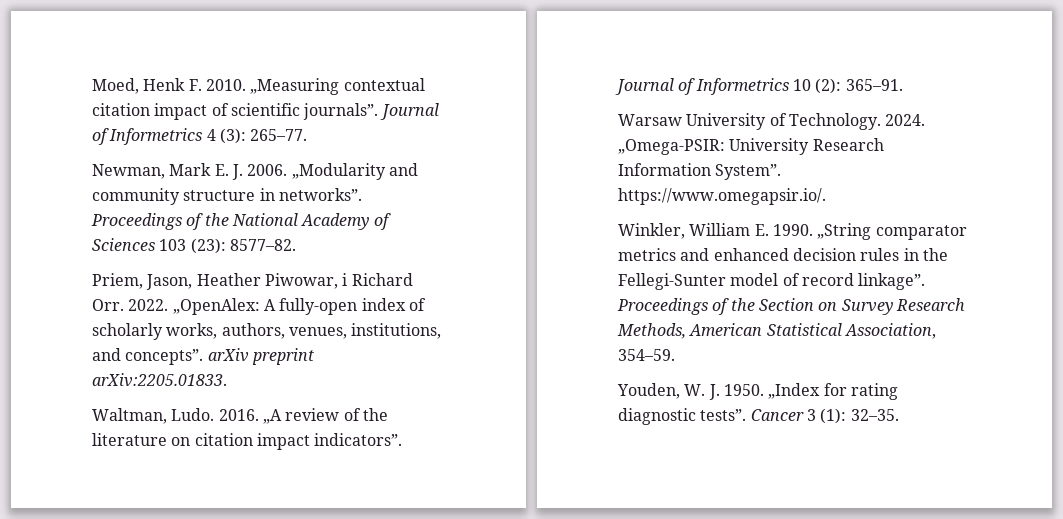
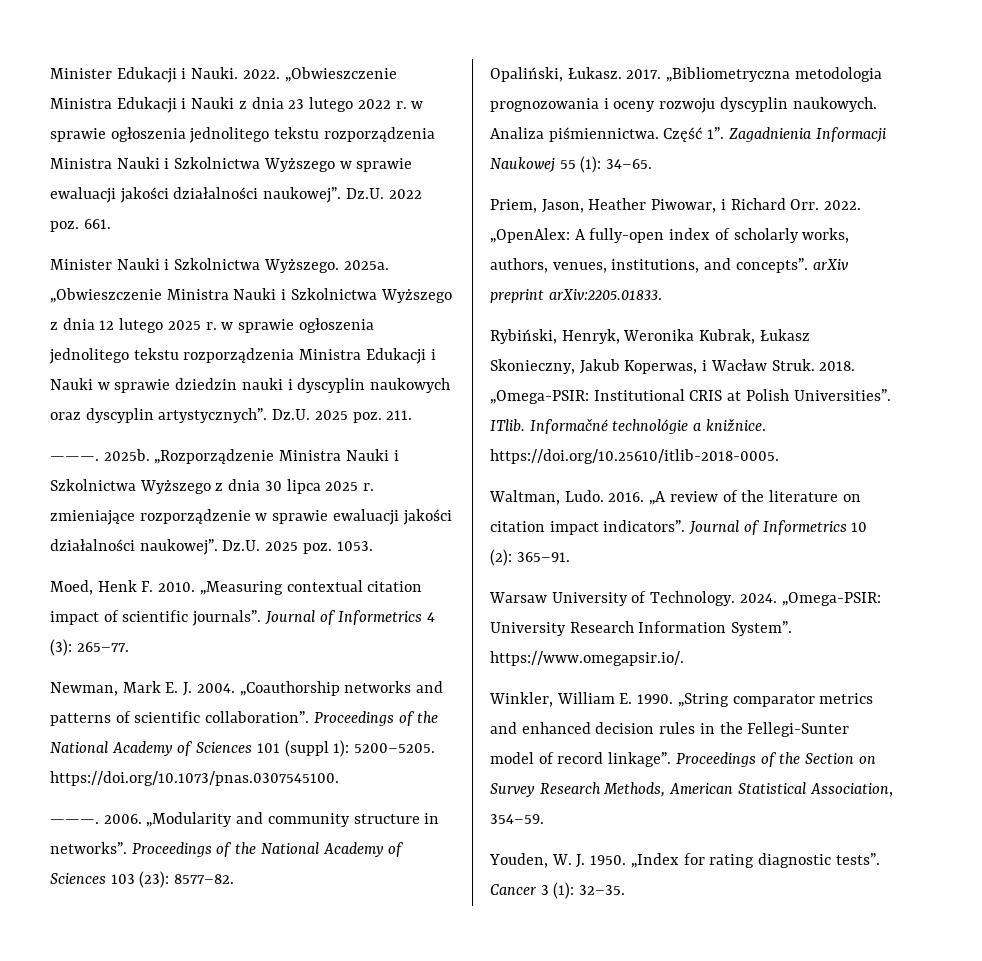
(92, 86) none -> [50,67,397,83] [50,97,424,113] [50,127,435,143] [50,157,413,172] [50,187,422,203] [50,219,111,232] [50,258,389,273] [50,288,452,303] [50,318,374,333] [49,348,436,364] [50,378,451,393] [50,408,413,423] [50,449,399,464] [50,479,375,494] [50,509,452,525] [50,539,373,555] Minister Edukacji i Nauki. 2022. „Obwieszczenie Ministra Edukacji i Nauki z dnia 23 lutego 2022 r. w sprawie ogłoszenia jednolitego tekstu rozporządzenia Ministra Nauki i Szkolnictwa Wyższego w sprawie ewaluacji jakości działalności naukowej”. Dz.U. 2022 poz. 661. // Minister Nauki i Szkolnictwa Wyższego. 2025a. „Obwieszczenie Ministra Nauki i Szkolnictwa Wyższego z dnia 12 lutego 2025 r. w sprawie ogłoszenia jednolitego tekstu rozporządzenia Ministra Edukacji i Nauki w sprawie dziedzin nauki i dyscyplin naukowych oraz dyscyplin artystycznych”. Dz.U. 2025 poz. 211. // ———. 2025b. „Rozporządzenie Ministra Nauki i Szkolnictwa Wyższego z dnia 30 lipca 2025 r. zmieniające rozporządzenie w sprawie ewaluacji jakości działalności naukowej”. Dz.U. 2025 poz. 1053. //
(243, 172) none -> [196,681,444,696] [50,711,439,726] [50,740,436,757] [50,771,339,786] [50,819,99,824] 2004. „Coauthorship networks and patterns of scientific collaboration”. Proceedings of the National Academy of Sciences 101 (suppl 1): 5200–5205. https://doi.org/10.1073/pnas.0307545100. // ———.
(296, 245) none -> [490,67,882,82] [490,97,877,113] [490,127,887,142] [490,156,653,173] // Opaliński, Łukasz. 2017. „Bibliometryczna metodologia prognozowania i oceny rozwoju dyscyplin naukowych. Analiza piśmiennictwa. Część 1”. Zagadnienia Informacji Naukowej 55 (1): 34–65.
(227, 380) none -> [490,329,810,344] [490,359,856,374] [490,389,891,404] [490,418,766,434] [490,449,779,464] // Rybiński, Henryk, Weronika Kubrak, Łukasz Skonieczny, Jakub Koperwas, i Wacław Struk. 2018. „Omega-PSIR: Institutional CRIS at Polish Universities”. ITlib. Informačné technológie a knižnice. https://doi.org/10.25610/itlib-2018-0005.

